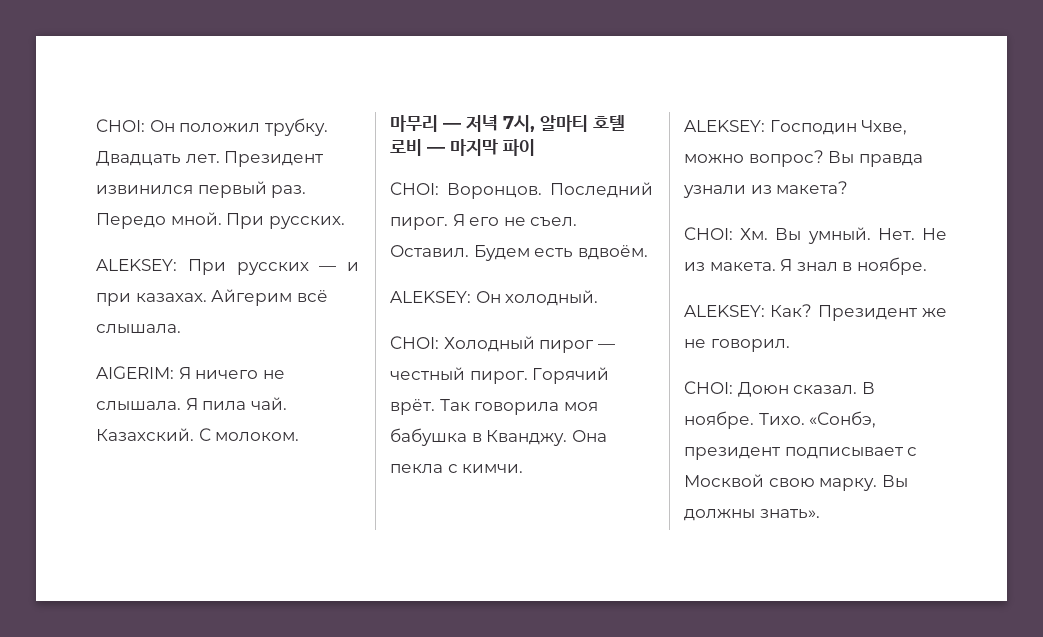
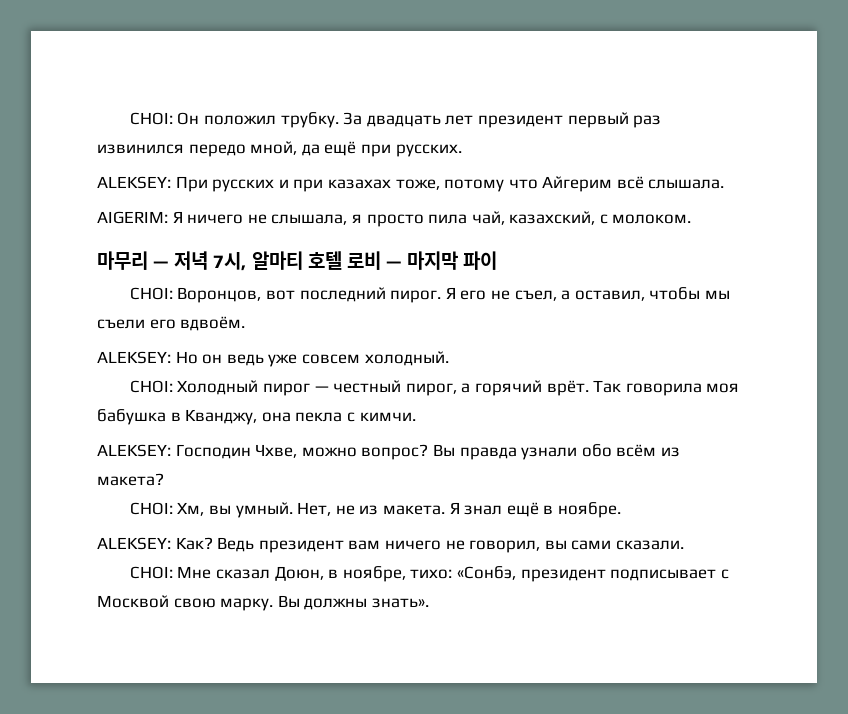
[96,151,324,167] [96,181,307,198] [96,212,265,229] Двадцать лет. Президент извинился первый раз. Передо мной. При -> [343,112,662,128] [97,141,391,157] За двадцать лет президент первый раз извинился передо мной, да ещё при
[319,266,337,271] — -> (275, 185) none
[135,293,207,302] казахах. -> [327,179,538,192] казахах тоже, потому что
[96,397,287,411] [96,428,211,441] слышала. Я пила чай. Казахский. С -> [271,211,608,227] слышала, я просто пила чай, казахский, с
[447,182,653,199] Воронцов. Последний -> [177,287,386,303] Воронцов, вот последний
[530,217,578,226] [390,245,648,261] [390,291,501,303] съел. Оставил. Будем есть вдвоём. // ALEKSEY: Он -> [514,287,730,301] [97,316,246,331] [97,351,360,367] съел, а оставил, чтобы мы съели его вдвоём. // ALEKSEY: Но он ведь уже совсем
[469,367,610,384] пирог. Горячий -> [405,380,543,396] пирог, а горячий
[486,430,607,446] Кванджу. Она -> [185,409,291,425] Кванджу, она
(746, 191) none -> [581,444,657,457] обо всём
[740,227,947,244] Хм. Вы умный. Нет. Не -> [177,502,355,518] Хм, вы умный. Нет, не
(838, 266) none -> [506,502,539,517] ещё
[817,305,947,321] [684,339,790,352] [684,381,875,397] [684,411,805,429] Президент же не говорил. // CHOI: Доюн сказал. В ноябре. Тихо. -> [217,537,684,553] [129,566,453,582] Ведь президент вам ничего не говорил, вы сами сказали. // CHOI: Мне сказал Доюн, в ноябре, тихо:

